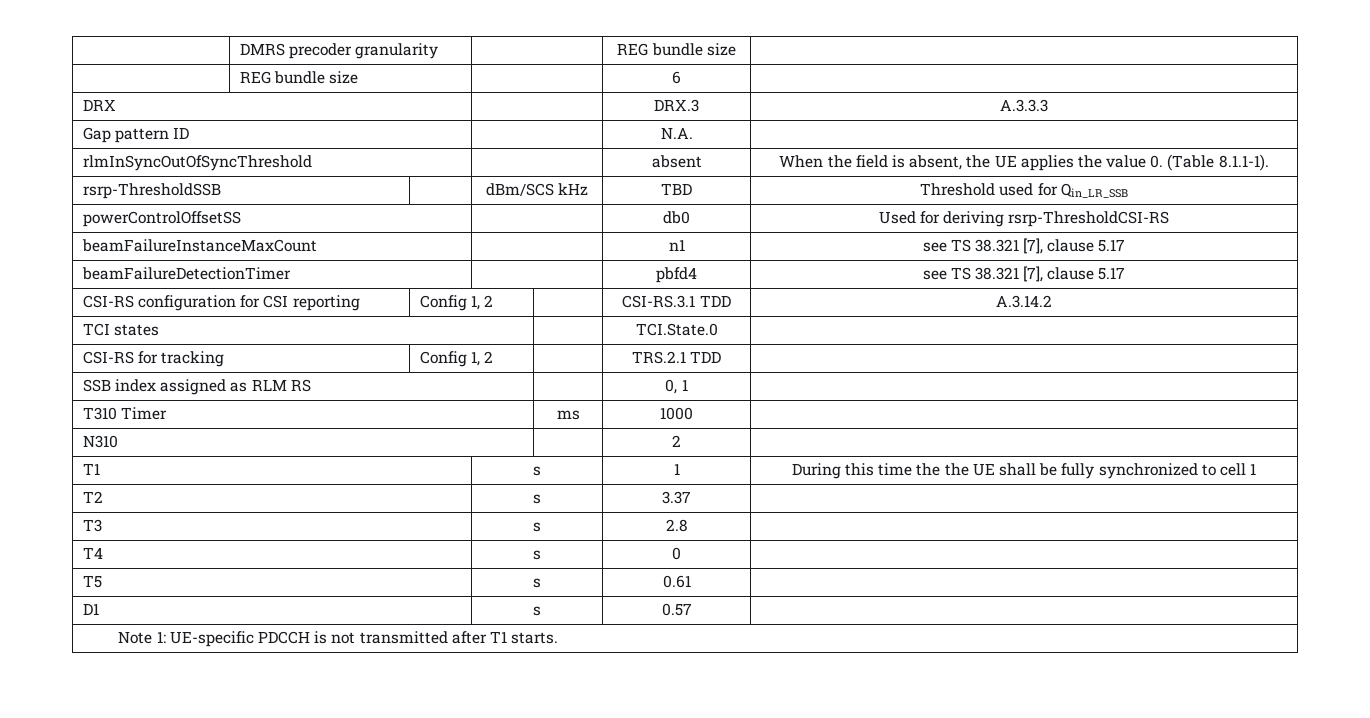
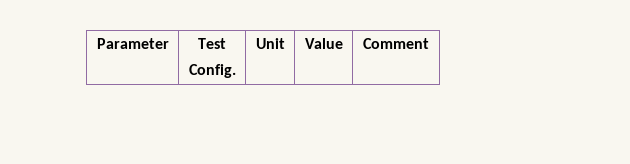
[239,43,439,59] [617,43,736,56] [239,71,359,84] [672,71,681,84] [82,99,116,111] [654,99,699,112] [1000,99,1048,112] [82,127,190,143] [660,127,693,139] [82,155,312,171] [651,155,702,168] [779,154,1269,171] [82,183,221,199] [485,183,589,196] [661,183,692,195] [920,183,1128,198] [82,211,241,227] [663,211,690,224] [878,211,1170,227] [81,239,317,252] [668,239,685,251] [922,238,1126,254] [81,267,291,280] [656,267,697,283] [922,266,1126,282] [82,295,360,311] [419,295,494,311] [622,295,731,308] [996,295,1052,308] [82,323,160,336] [635,323,718,336] [82,351,225,367] [419,351,494,367] [631,351,722,364] [82,379,311,395] [665,379,688,394] [82,407,168,420] [556,410,580,420] [660,407,693,420] [82,435,118,448] [672,435,681,447] [82,463,100,475] [533,466,541,476] [673,463,680,475] [791,463,1257,479] [82,491,103,503] [533,494,541,504] [662,491,691,504] [82,519,102,532] [533,522,541,532] [665,519,688,532] [82,547,103,559] [533,550,541,560] [672,547,681,560] [82,575,102,588] [533,578,541,588] [662,575,691,588] [82,603,99,615] [533,606,541,616] [661,603,692,616] [118,631,559,647] | DMRS precoder granularity | | REG bundle size | // | REG bundle size | | 6 | // DRX | | DRX.3 | A.3.3.3 // Gap pattern ID | | N.A. | // rlmInSyncOutOfSyncThreshold | | absent | When the field is absent, the UE applies the value 0. (Table 8.1.1-1). // rsrp-ThresholdSSB | | dBm/SCS kHz | TBD | Threshold used for Qin_LR_SSB // powerControlOffsetSS | | db0 | Used for deriving rsrp-ThresholdCSI-RS // beamFailureInstanceMaxCount | | n1 | see TS 38.321 [7], clause 5.17 // beamFailureDetectionTimer | | pbfd4 | see TS 38.321 [7], clause 5.17 // CSI-RS configuration for CSI reporting | Config 1, 2 | | CSI-RS.3.1 TDD | A.3.14.2 // TCI states | | TCI.State.0 | // CSI-RS for tracking | Config 1, 2 | | TRS.2.1 TDD | // SSB index assigned as RLM RS | | 0, 1 | // T310 Timer | ms | 1000 | // N310 | | 2 | // T1 | s | 1 | During this time the the UE shall be fully synchronized to cell 1 // T2 | s | 3.37 | // T3 | s | 2.8 | // T4 | s | 0 | // T5 | s | 0.61 | // D1 | s | 0.57 | // Note 1: UE-specific PDCCH is not transmitted after T1 starts. -> [96,38,169,49] [198,38,226,49] [188,64,236,78] [255,38,285,49] [304,38,343,49] [363,38,429,49] Parameter | Test // Config. | Unit | Value | Comment

